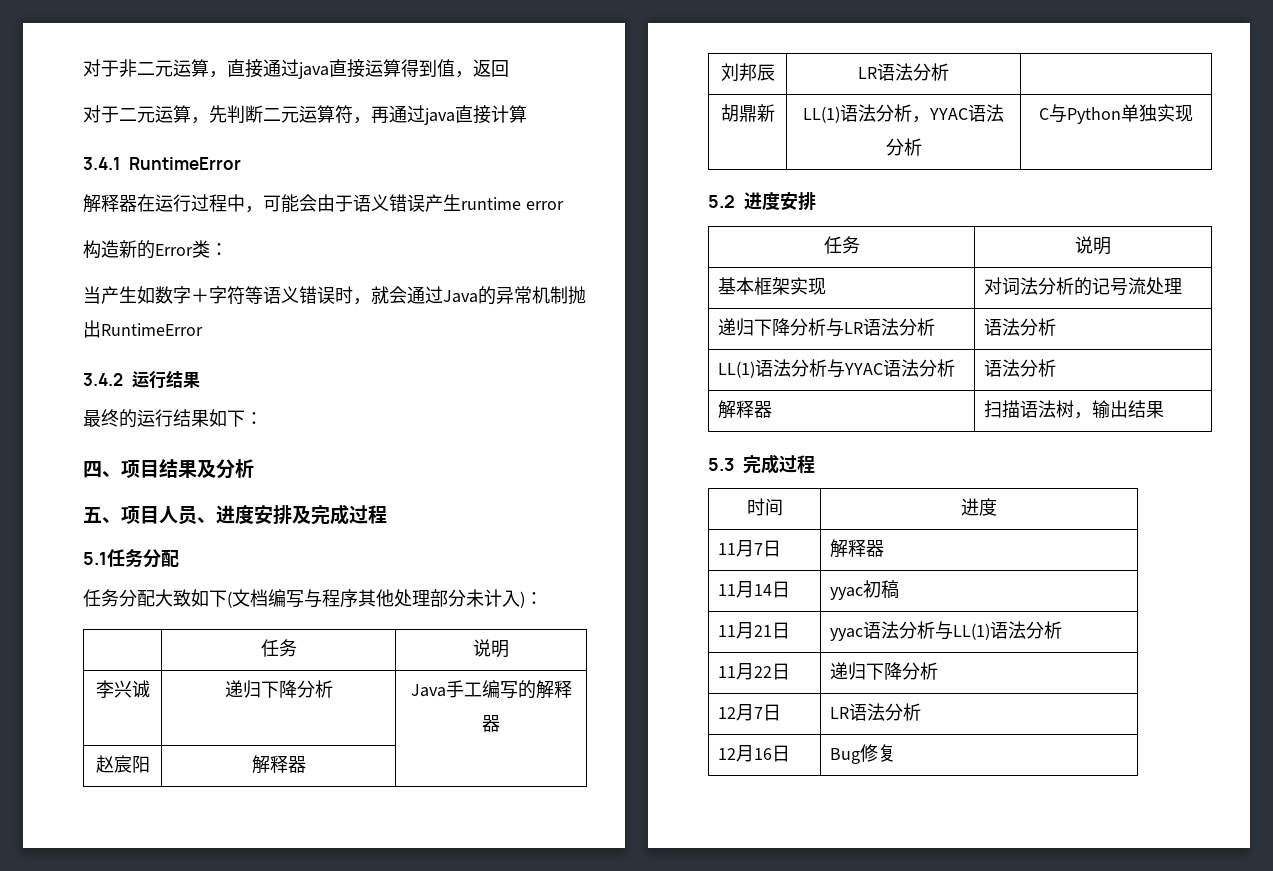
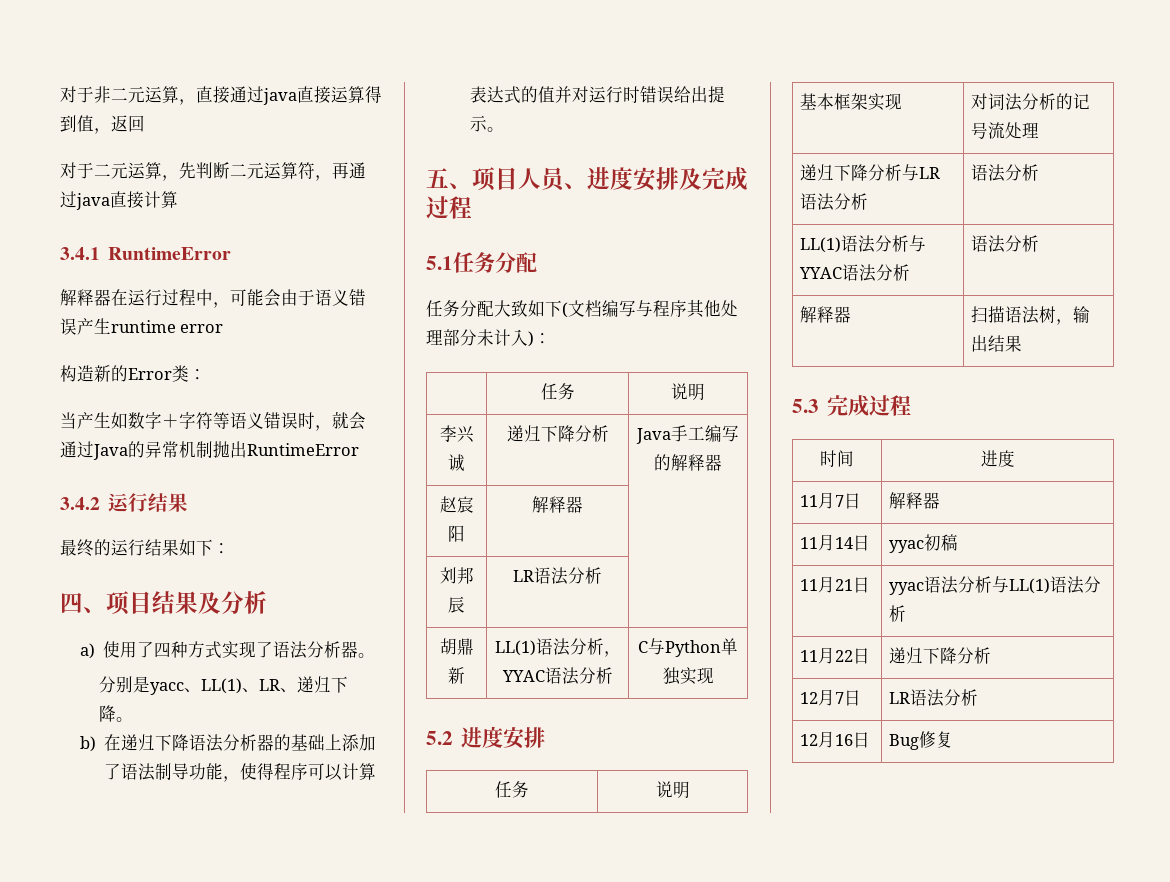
(254, 468) none -> [79,641,375,659] [99,676,349,695] [99,705,134,722] [79,734,376,752] [103,763,376,782] [469,86,725,104] [469,115,504,132] // a)使用了四种方式实现了语法分析器。 // 分别是yacc、LL(1)、LR、递归下降。 // b)在递归下降语法分析器的基础上添加了语法制导功能，使得程序可以计算表达式的值并对运行时错误给出提示。

